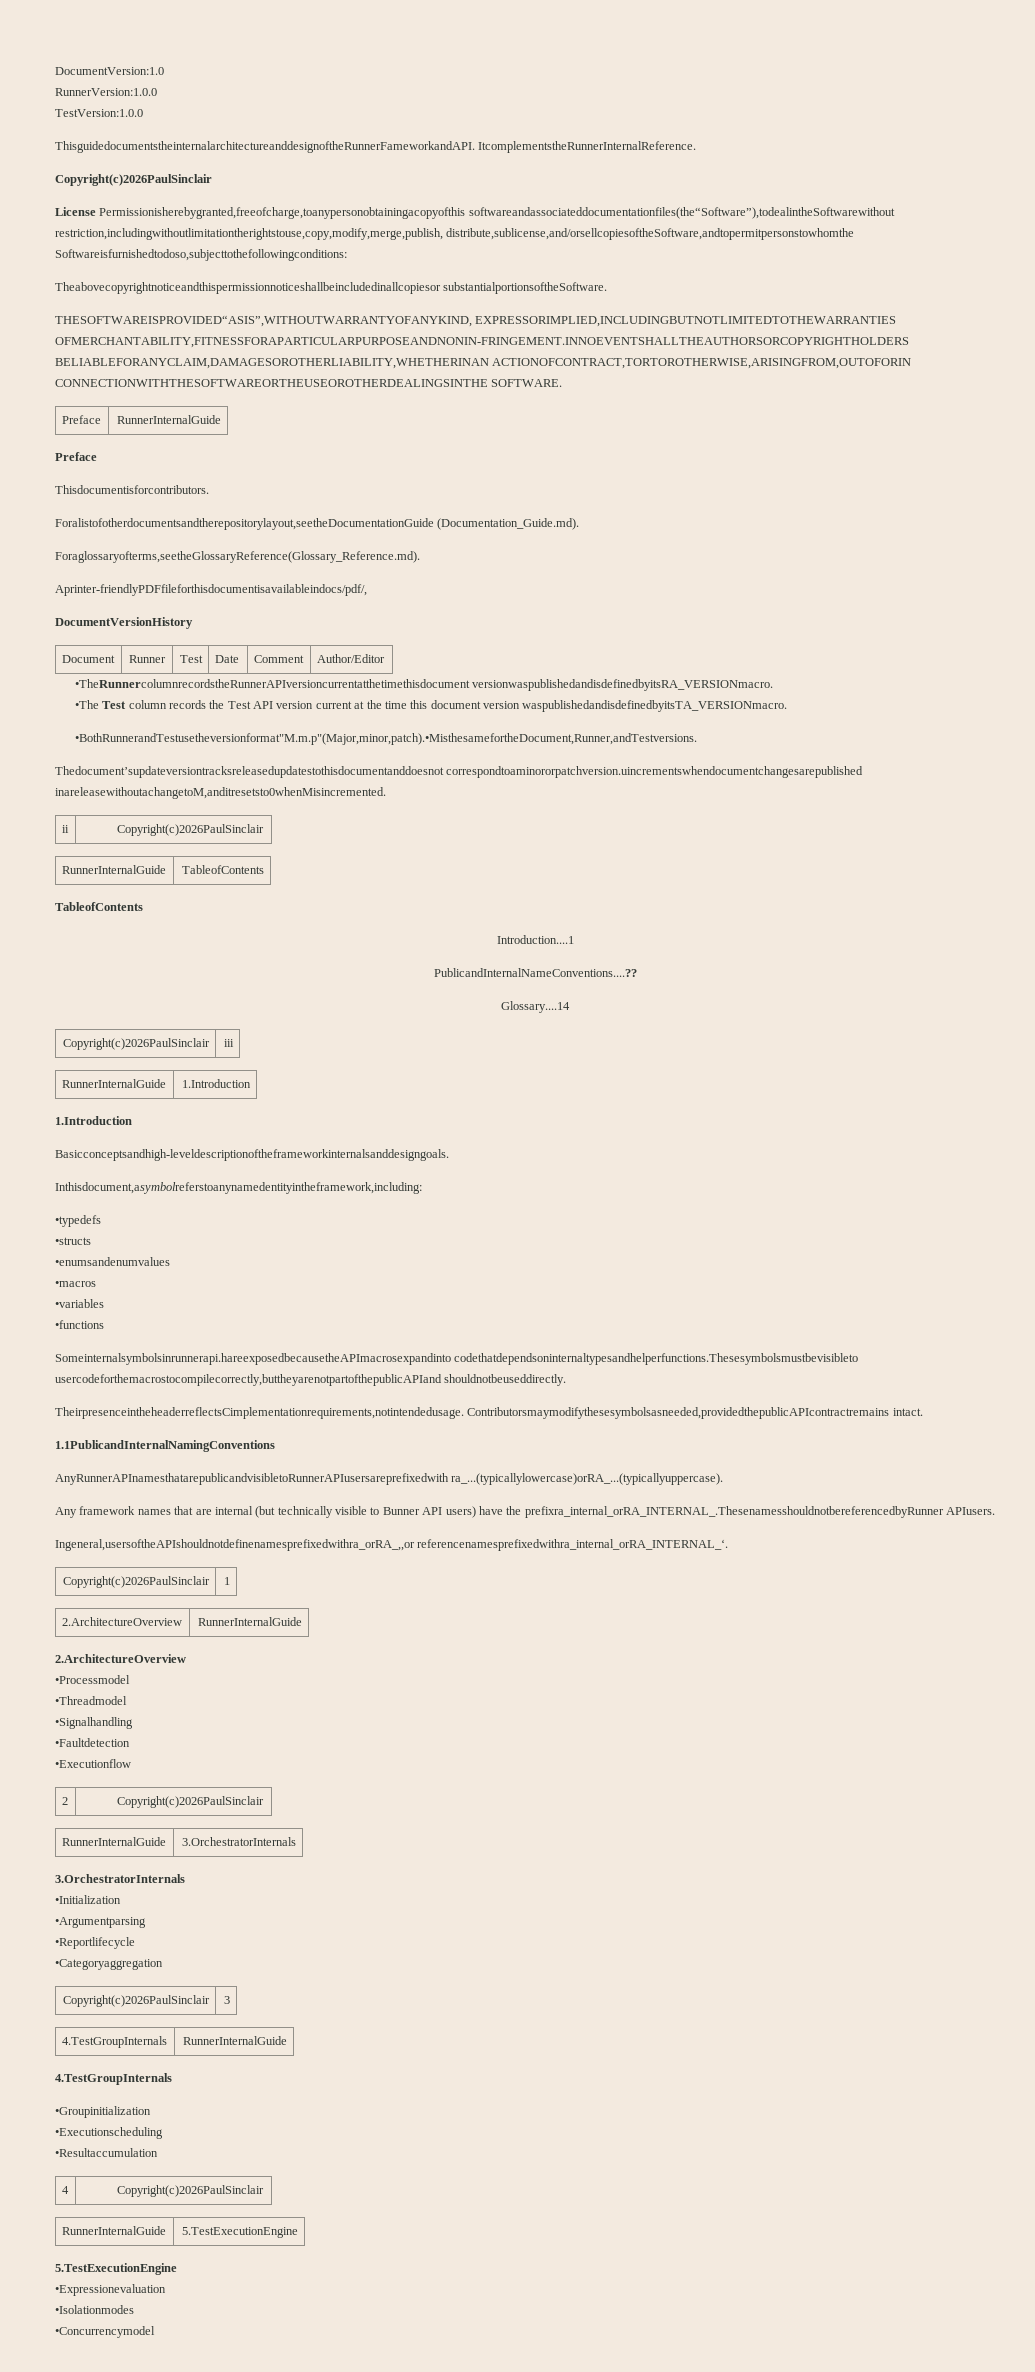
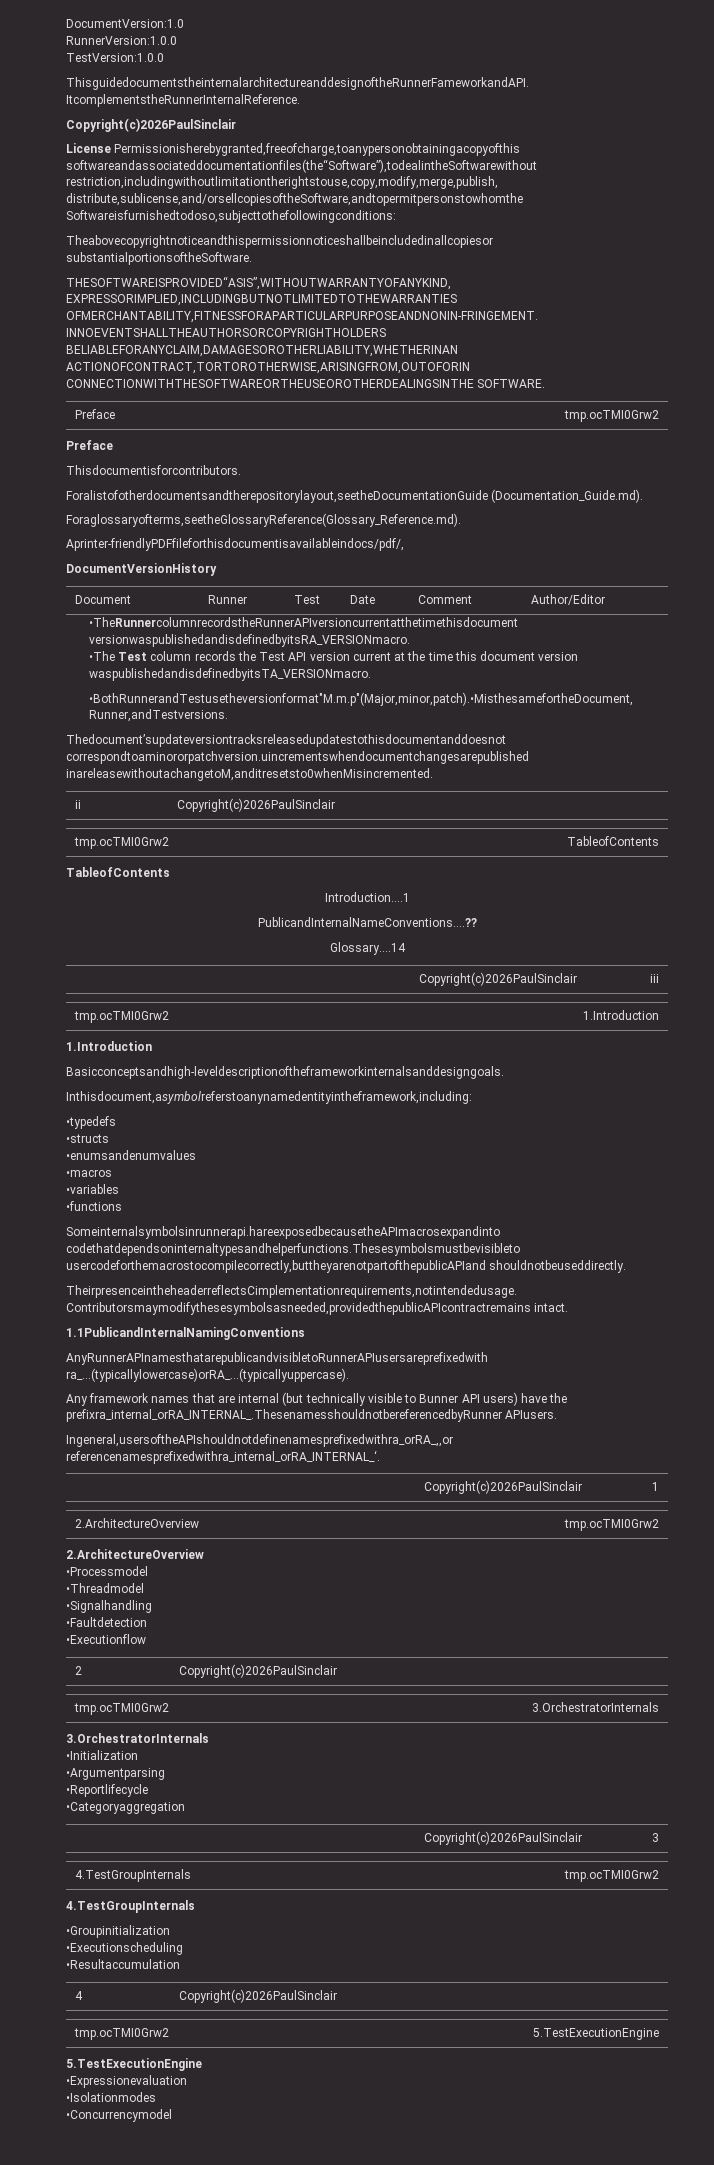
[117,415,222,424] RunnerInternalGuide -> [564,410,660,422] tmp.ocTMI0Grw2
[61,865,166,874] RunnerInternalGuide -> [73,837,169,849] tmp.ocTMI0Grw2
[61,1079,166,1088] RunnerInternalGuide -> [73,1011,169,1023] tmp.ocTMI0Grw2
[198,1617,303,1626] RunnerInternalGuide -> [564,1519,660,1531] tmp.ocTMI0Grw2
[61,1837,166,1846] RunnerInternalGuide -> [73,1703,169,1715] tmp.ocTMI0Grw2
[183,2036,288,2045] RunnerInternalGuide -> [564,1870,660,1882] tmp.ocTMI0Grw2
[61,2226,166,2235] RunnerInternalGuide -> [73,2028,169,2040] tmp.ocTMI0Grw2

